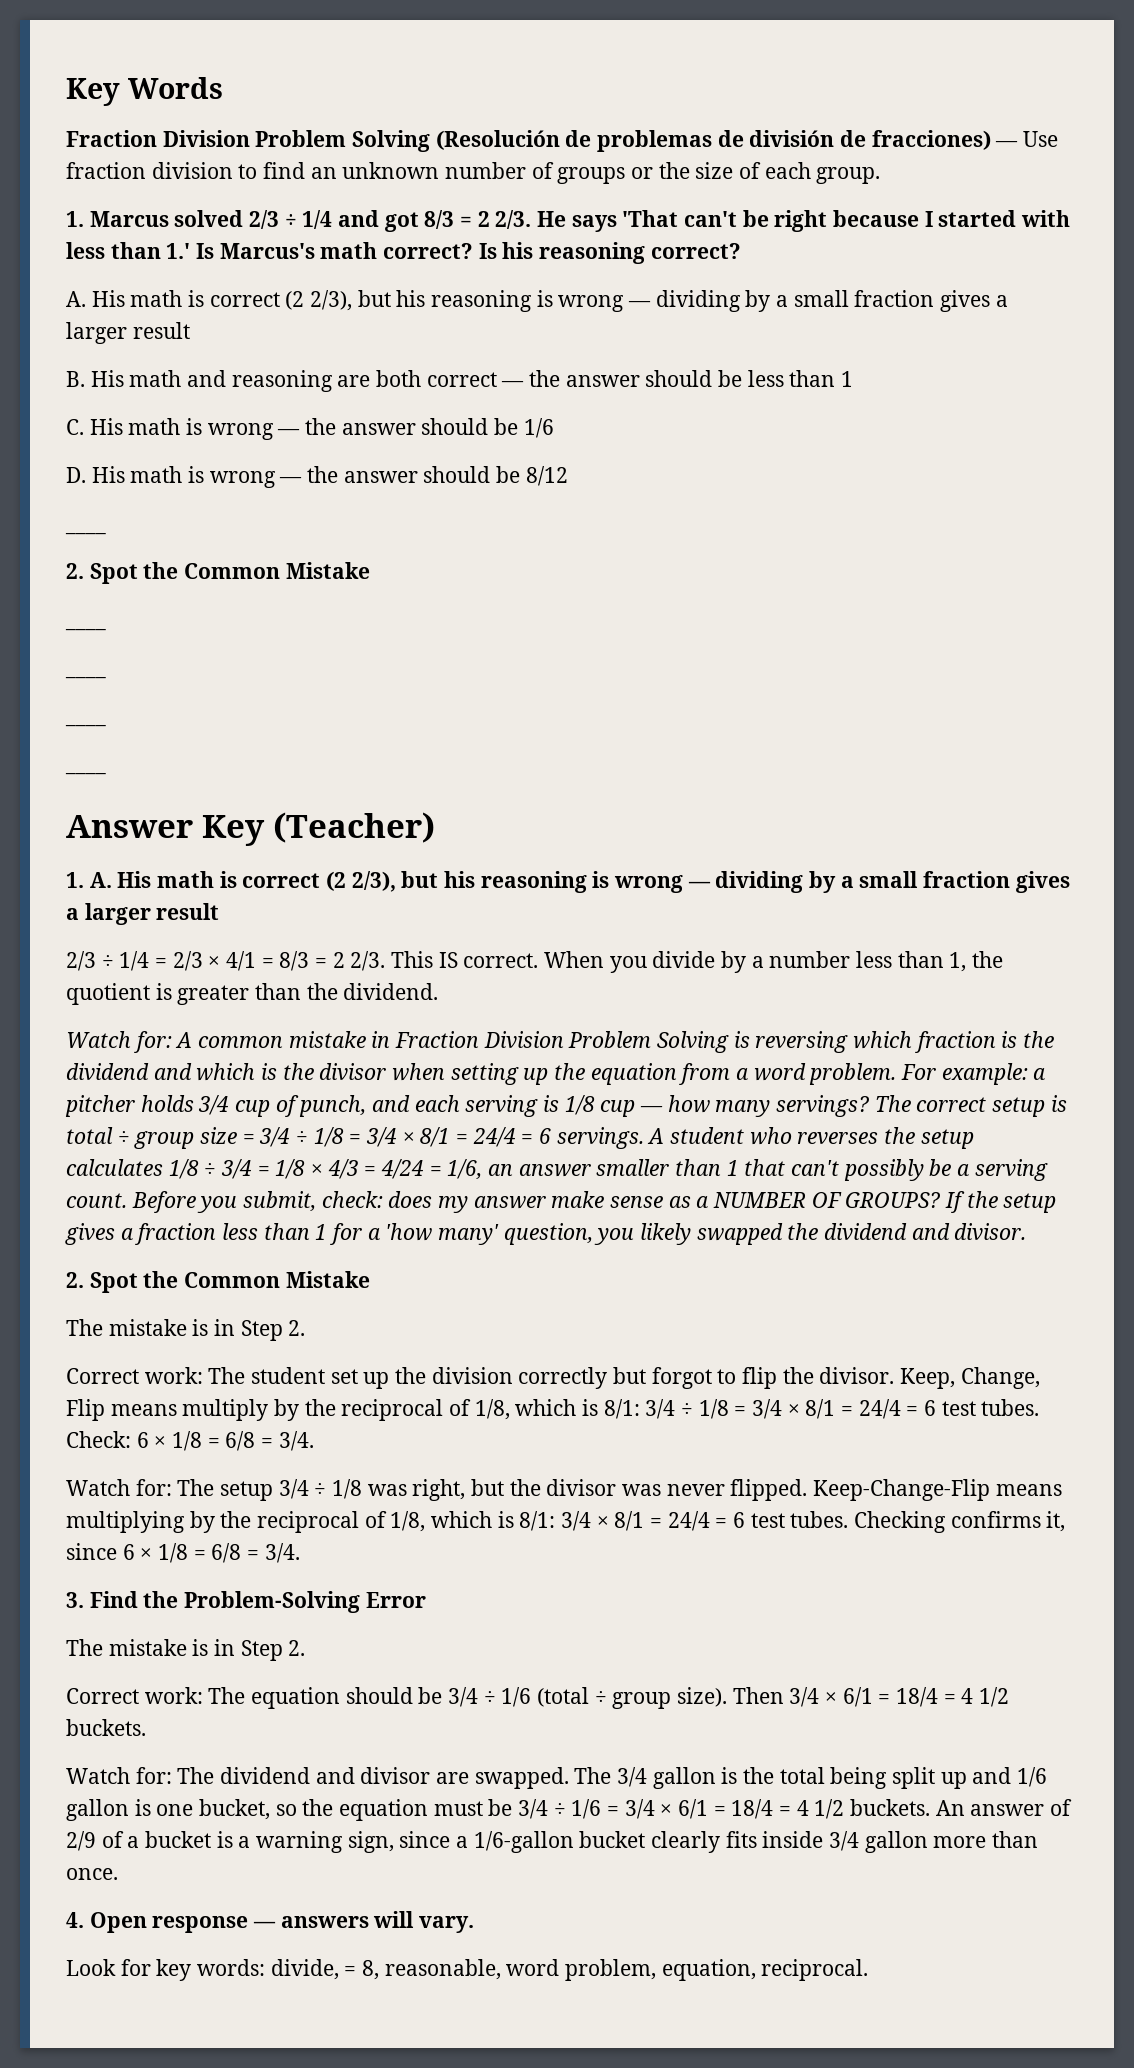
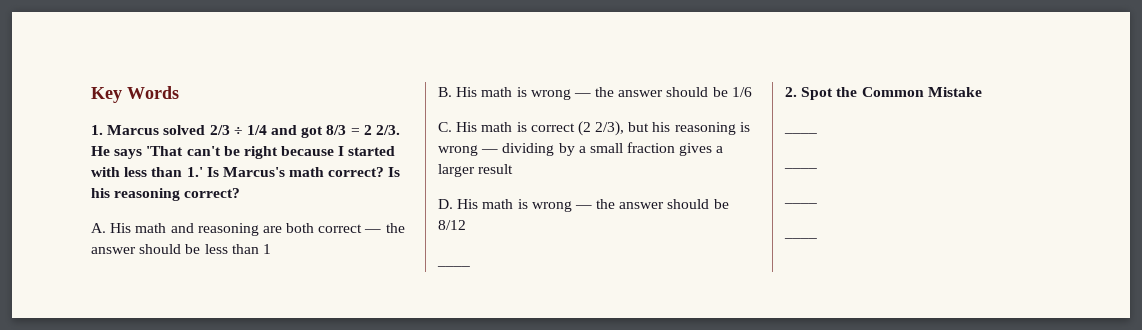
[66,130,1059,152] [66,162,881,184] // Fraction Division Problem Solving (Resolución de problemas de división de fracciones) — Use fraction division to find an unknown number of groups or the size of each group. -> (179, 92) none
(183, 298) none -> [170,223,405,236] [91,244,271,254] [438,87,752,100] [438,122,513,132] and reasoning are both correct — the answer should be less than 1 // B. His math is wrong — the answer should be 1/6 // C. His math
[66,370,854,392] [66,418,554,440] // B. His math and reasoning are both correct — the answer should be less than 1 // C. His math is wrong — the answer should be 1/6 -> (514, 169) none
[66,812,435,846] [66,871,1070,893] [66,903,220,925] [66,951,1004,973] [66,983,439,1005] [66,1031,1055,1053] [66,1063,1047,1085] [65,1095,1067,1117] [66,1127,974,1149] [66,1159,1048,1181] [66,1191,1057,1213] [65,1223,1027,1245] [66,1271,370,1293] [66,1319,306,1341] [66,1367,1040,1389] [66,1399,1040,1421] [66,1431,314,1451] [66,1479,1062,1501] [66,1511,1066,1533] [66,1543,300,1563] [66,1591,426,1613] [66,1639,306,1661] [66,1687,1010,1709] [66,1719,146,1736] [66,1767,1048,1789] [66,1799,1073,1821] [66,1831,1039,1853] [66,1868,118,1880] [66,1911,475,1933] [66,1959,869,1981] // Answer Key (Teacher) // 1. A. His math is correct (2 2/3), but his reasoning is wrong — dividing by a small fraction gives a larger result // 2/3 ÷ 1/4 = 2/3 × 4/1 = 8/3 = 2 2/3. This IS correct. When you divide by a number less than 1, the quotient is greater than the dividend. // Watch for: A common mistake in Fraction Division Problem Solving is reversing which fraction is the dividend and which is the divisor when setting up the equation from a word problem. For example: a pitcher holds 3/4 cup of punch, and each serving is 1/8 cup — how many servings? The correct setup is total ÷ group size = 3/4 ÷ 1/8 = 3/4 × 8/1 = 24/4 = 6 servings. A student who reverses the setup calculates 1/8 ÷ 3/4 = 1/8 × 4/3 = 4/24 = 1/6, an answer smaller than 1 that can't possibly be a serving count. Before you submit, check: does my answer make sense as a NUMBER OF GROUPS? If the setup gives a fraction less than 1 for a 'how many' question, you likely swapped the dividend and divisor. // 2. Spot the Common Mistake // The mistake is in Step 2. // Correct work: The student set up the division correctly but forgot to flip the divisor. Keep, Change, Flip means multiply by the reciprocal of 1/8, which is 8/1: 3/4 ÷ 1/8 = 3/4 × 8/1 = 24/4 = 6 test tubes. Check: 6 × 1/8 = 6/8 = 3/4. // Watch for: The setup 3/4 ÷ 1/8 was right, but the divisor was never flipped. Keep-Change-Flip means multiplying by the reciprocal of 1/8, which is 8/1: 3/4 × 8/1 = 24/4 = 6 test tubes. Checking confirms it, since 6 × 1/8 = 6/8 = 3/4. // 3. Find the Problem-Solving Error // The mistake is in Step 2. // Correct work: The equation should be 3/4 ÷ 1/6 (total ÷ group size). Then 3/4 × 6/1 = 18/4 = 4 1/2 buckets. // Watch for: The dividend and divisor are swapped. The 3/4 gallon is the total being split up and 1/6 gallon is one bucket, so the equation must be 3/4 ÷ 1/6 = 3/4 × 6/1 = 18/4 = 4 1/2 buckets. An answer of 2/9 of a bucket is a warning sign, since a 1/6-gallon bucket clearly fits inside 3/4 gallon more than once. // 4. Open response — answers will vary. // Look for key words: divide, = 8, reasonable, word problem, equation, reciprocal. -> (817, 238) none

